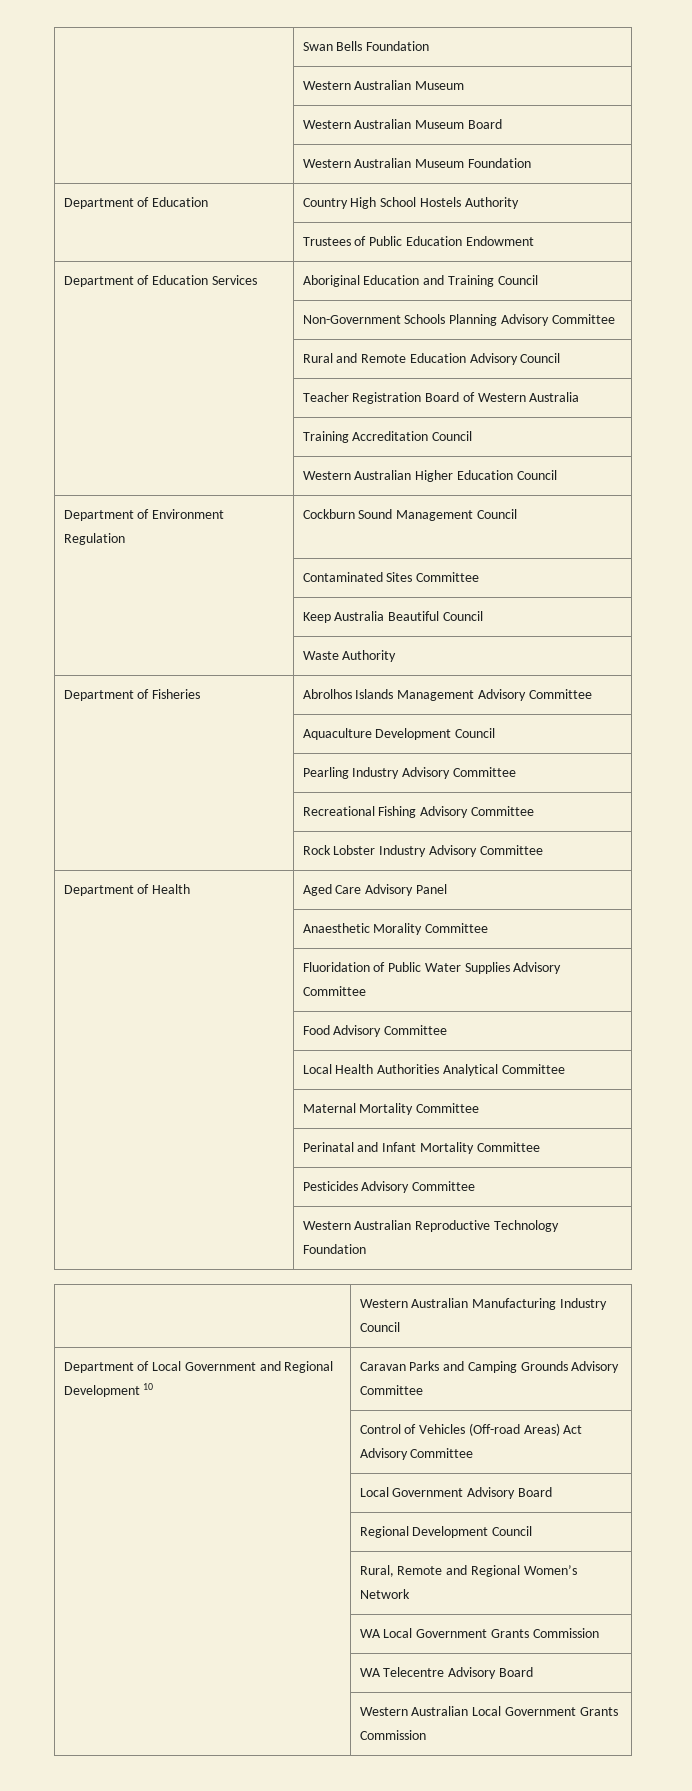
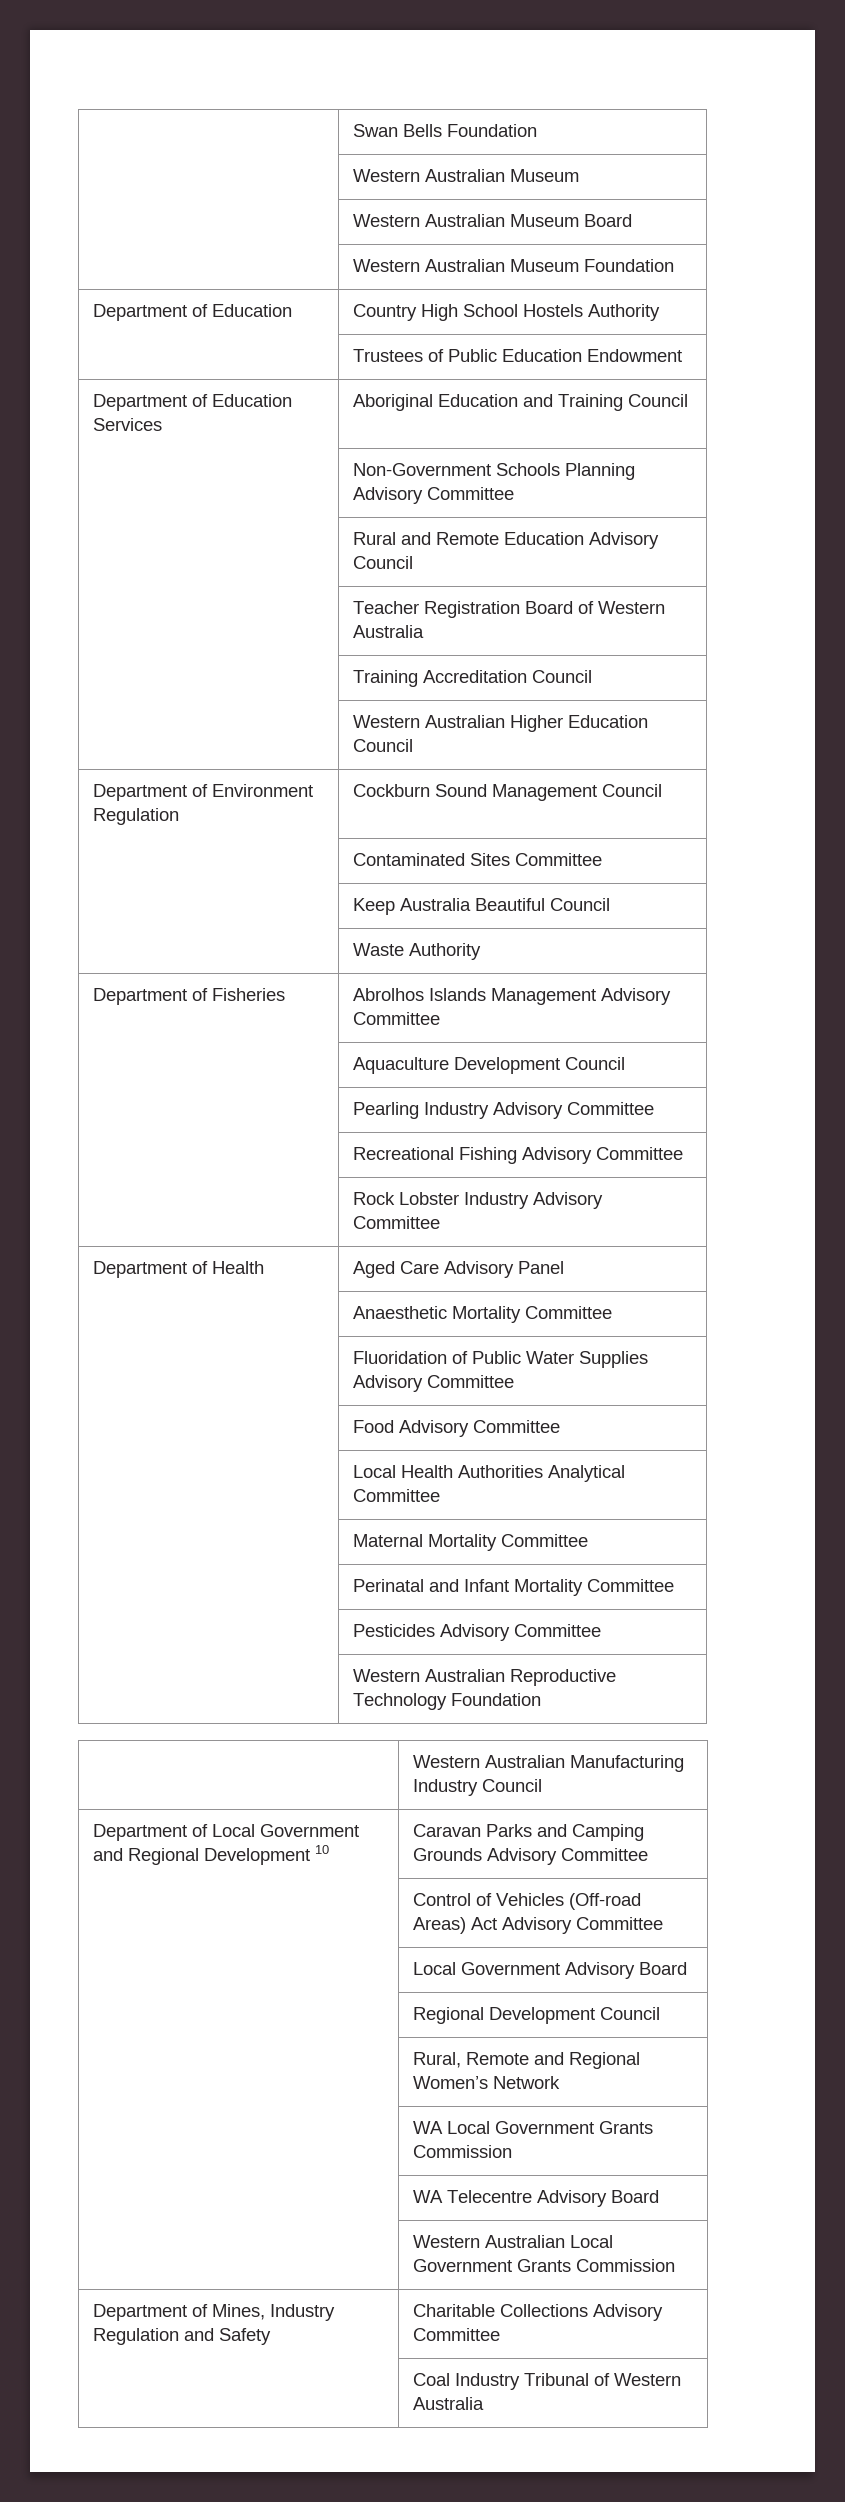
[373,923,423,935] Morality -> [451,1306,521,1323] Mortality
(426, 1735) none -> [92,2304,335,2321] [92,2328,271,2345] [412,2304,663,2321] [412,2328,500,2341] [412,2373,681,2390] [412,2397,484,2410] // Department of Mines, Industry Regulation and Safety | Charitable Collections Advisory Committee // | Coal Industry Tribunal of Western Australia

